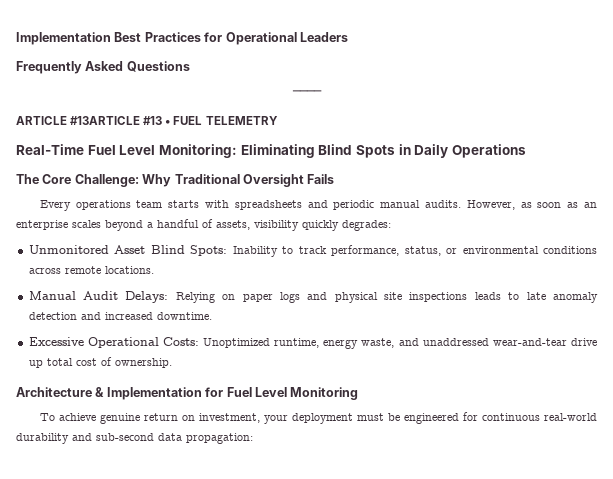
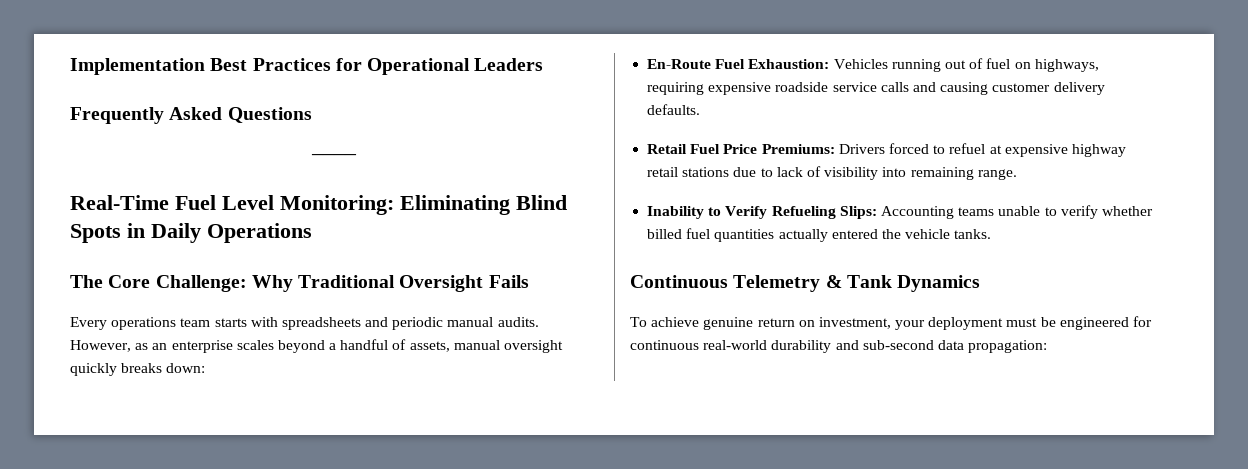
[16,116,278,125] // ARTICLE #13ARTICLE #13 • FUEL TELEMETRY -> (357, 156) none
[537,202,579,208] soon as -> (149, 346) none
[254,220,391,231] [28,245,598,257] [28,266,154,274] [28,291,599,303] [28,312,212,320] [28,337,597,349] [28,357,172,368] [16,387,359,400] visibility quickly degrades: // Unmonitored Asset Blind Spots: Inability to track performance, status, or environmental conditions across remote locations. // Manual Audit Delays: Relying on paper logs and physical site inspections leads to late anomaly detection and increased downtime. // Excessive Operational Costs: Unoptimized runtime, energy waste, and unaddressed wear-and-tear drive up total cost of ownership. // Architecture & Implementation for Fuel Level Monitoring -> [453,340,564,353] [70,363,206,376] [647,58,1099,72] [647,82,1105,95] [647,104,701,115] [647,143,1126,157] [647,166,1017,180] [647,205,1153,219] [647,228,992,242] [630,275,981,292] manual oversight quickly breaks down: // En-Route Fuel Exhaustion: Vehicles running out of fuel on highways, requiring expensive roadside service calls and causing customer delivery defaults. // Retail Fuel Price Premiums: Drivers forced to refuel at expensive highway retail stations due to lack of visibility into remaining range. // Inability to Verify Refueling Slips: Accounting teams unable to verify whether billed fuel quantities actually entered the vehicle tanks. // Continuous Telemetry & Tank Dynamics

